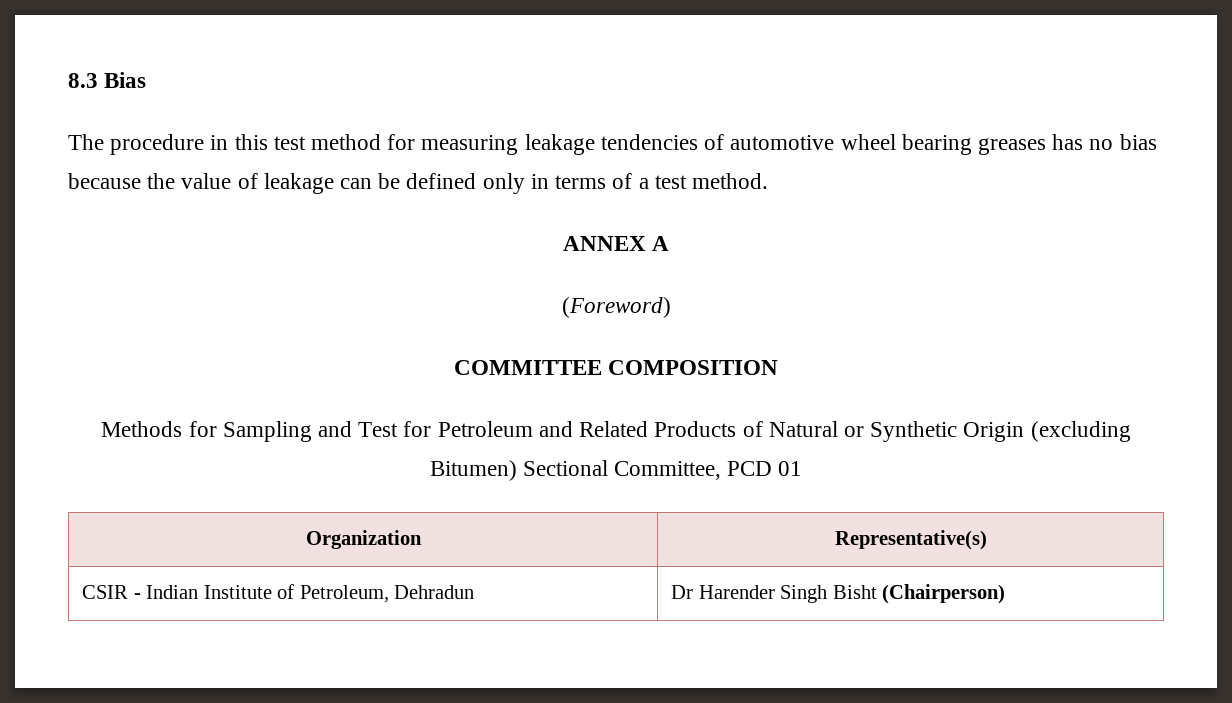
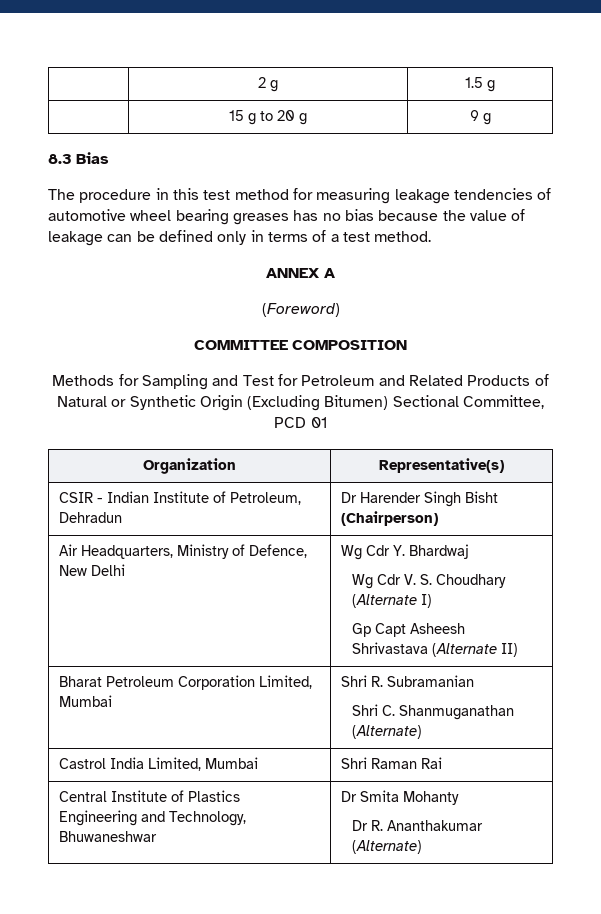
(68, 80) none -> [258,77,278,92] [465,77,495,92] [229,110,307,125] [469,110,491,125] | 2 g | 1.5 g // | 15 g to 20 g | 9 g //
[1030,421,1131,442] (excluding -> [247,395,321,411] (Excluding
(1006, 594) none -> [59,544,308,559] [59,564,126,576] [341,544,470,560] [352,574,507,589] [352,594,433,608] [352,623,466,637] [352,642,519,657] [59,675,313,690] [59,695,113,707] [341,675,475,687] [352,704,515,720] [352,725,423,739] [59,757,259,771] [341,757,443,769] [59,790,241,802] [59,810,247,826] [59,831,158,842] [341,790,460,805] [352,820,484,831] [352,840,423,854] // Air Headquarters, Ministry of Defence, New Delhi | Wg Cdr Y. Bhardwaj // Wg Cdr V. S. Choudhary (Alternate I) // Gp Capt Asheesh Shrivastava (Alternate II) // Bharat Petroleum Corporation Limited, Mumbai | Shri R. Subramanian // Shri C. Shanmuganathan (Alternate) // Castrol India Limited, Mumbai | Shri Raman Rai // Central Institute of Plastics Engineering and Technology, Bhuwaneshwar | Dr Smita Mohanty // Dr R. Ananthakumar (Alternate)

